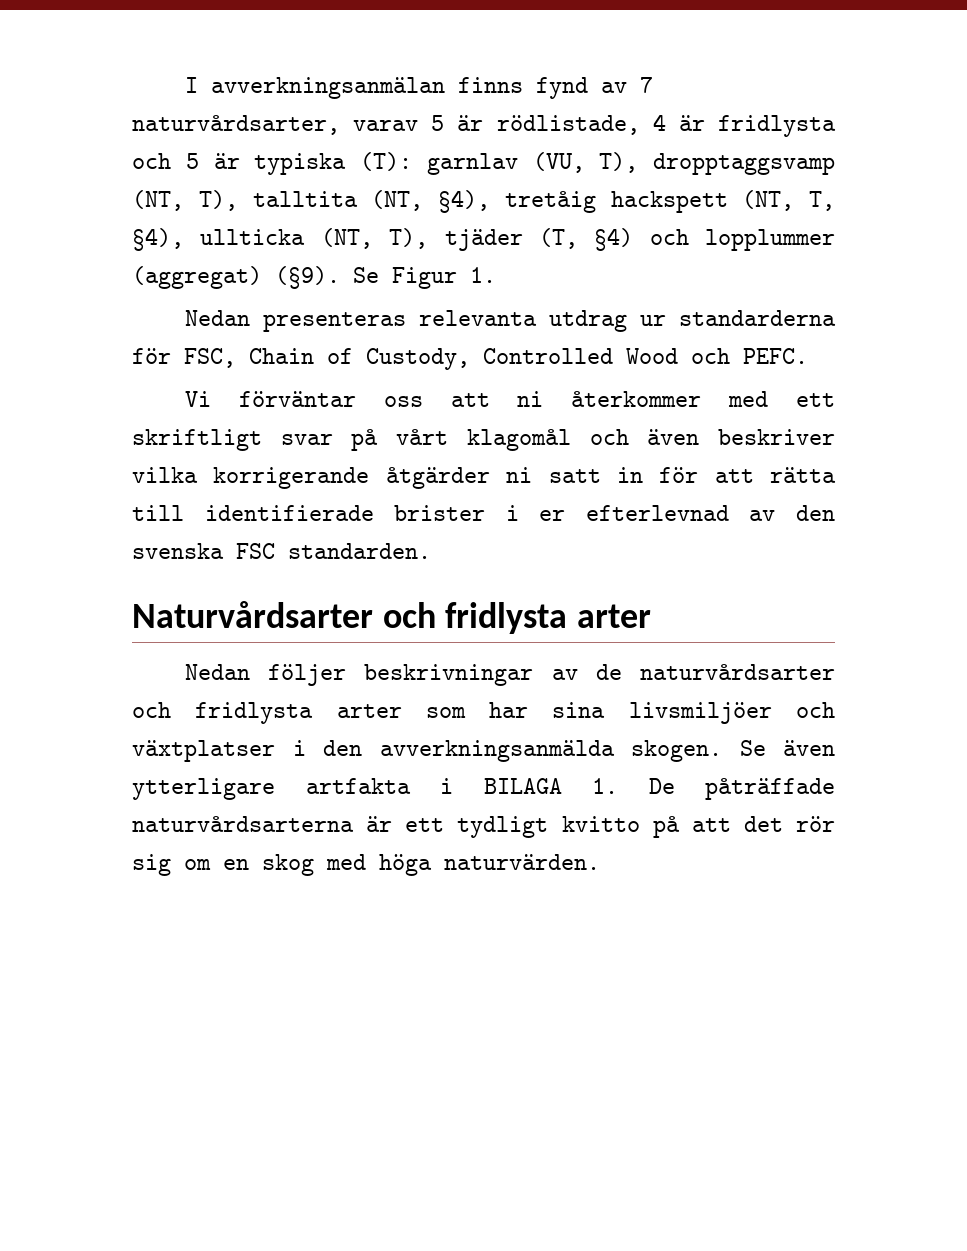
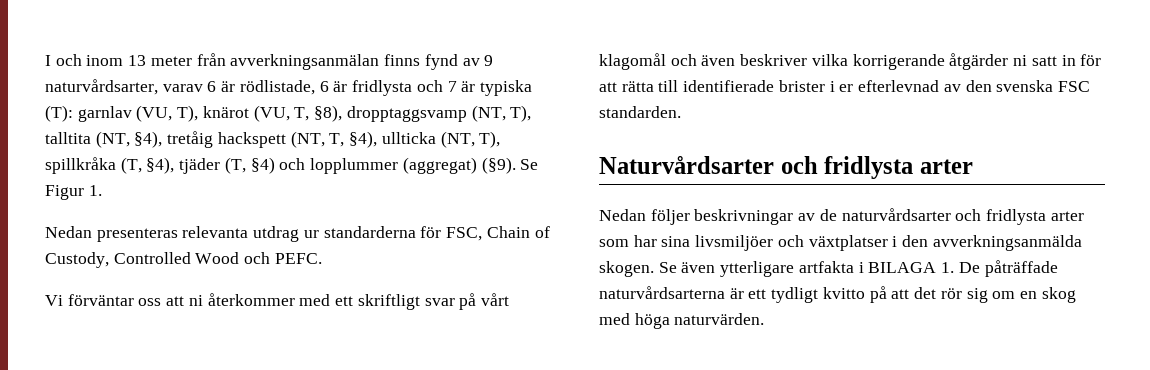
(198, 85) none -> [55,53,226,66] och inom 13 meter från
[639,77,653,93] 7 -> [484,55,494,66] 9
[431,115,445,131] 5 -> [207,81,217,92] 6
[652,114,666,131] 4 -> [319,81,329,92] 6
[185,153,199,169] 5 -> [447,81,457,92] 7
(639, 162) none -> [202,105,343,122] knärot (VU, T, §8),
(429, 238) none -> [45,157,175,174] spillkråka (T, §4),

